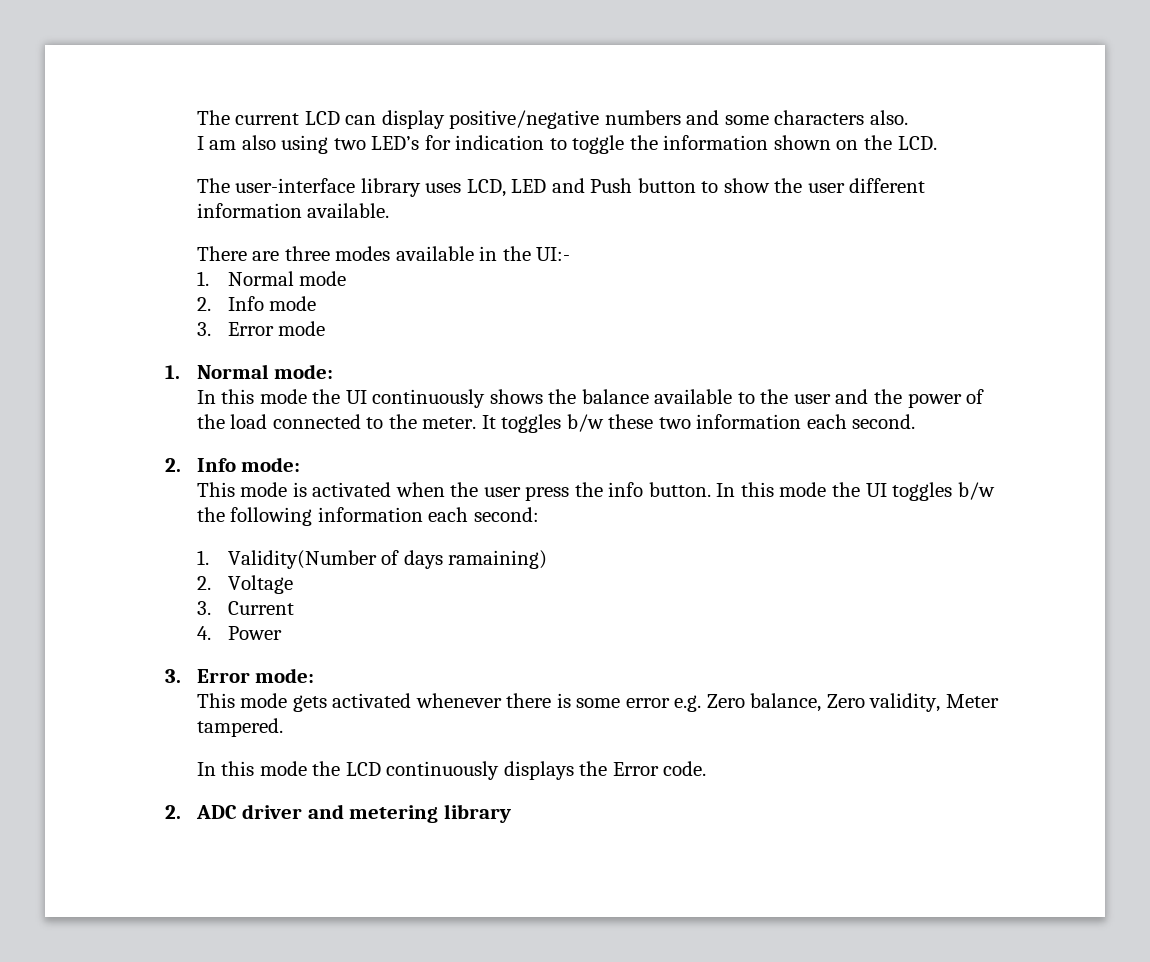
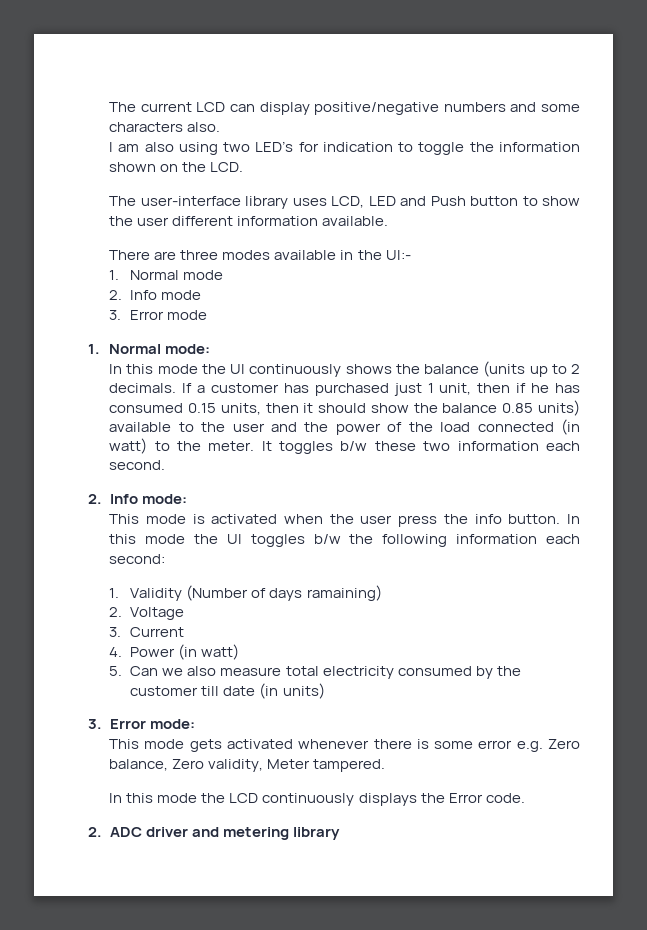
(649, 396) none -> [483,361,580,377] [109,383,580,396] [109,400,580,416] (units up to 2 decimals. If a customer has purchased just 1 unit, then if he has consumed 0.15 units, then it should show the balance 0.85 units)
(361, 421) none -> [560,419,580,435] [109,438,148,454] (in watt)
[227,550,377,569] Validity(Number -> [130,585,249,601] Validity (Number
(282, 633) none -> [178,644,240,660] [109,666,521,679] [130,683,325,699] (in watt) // 5. Can we also measure total electricity consumed by the customer till date (in units)

